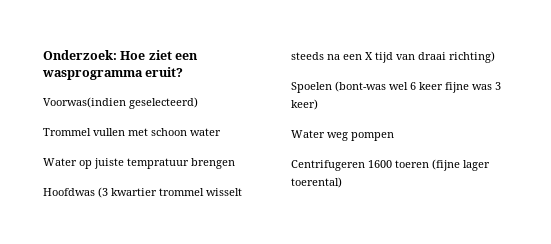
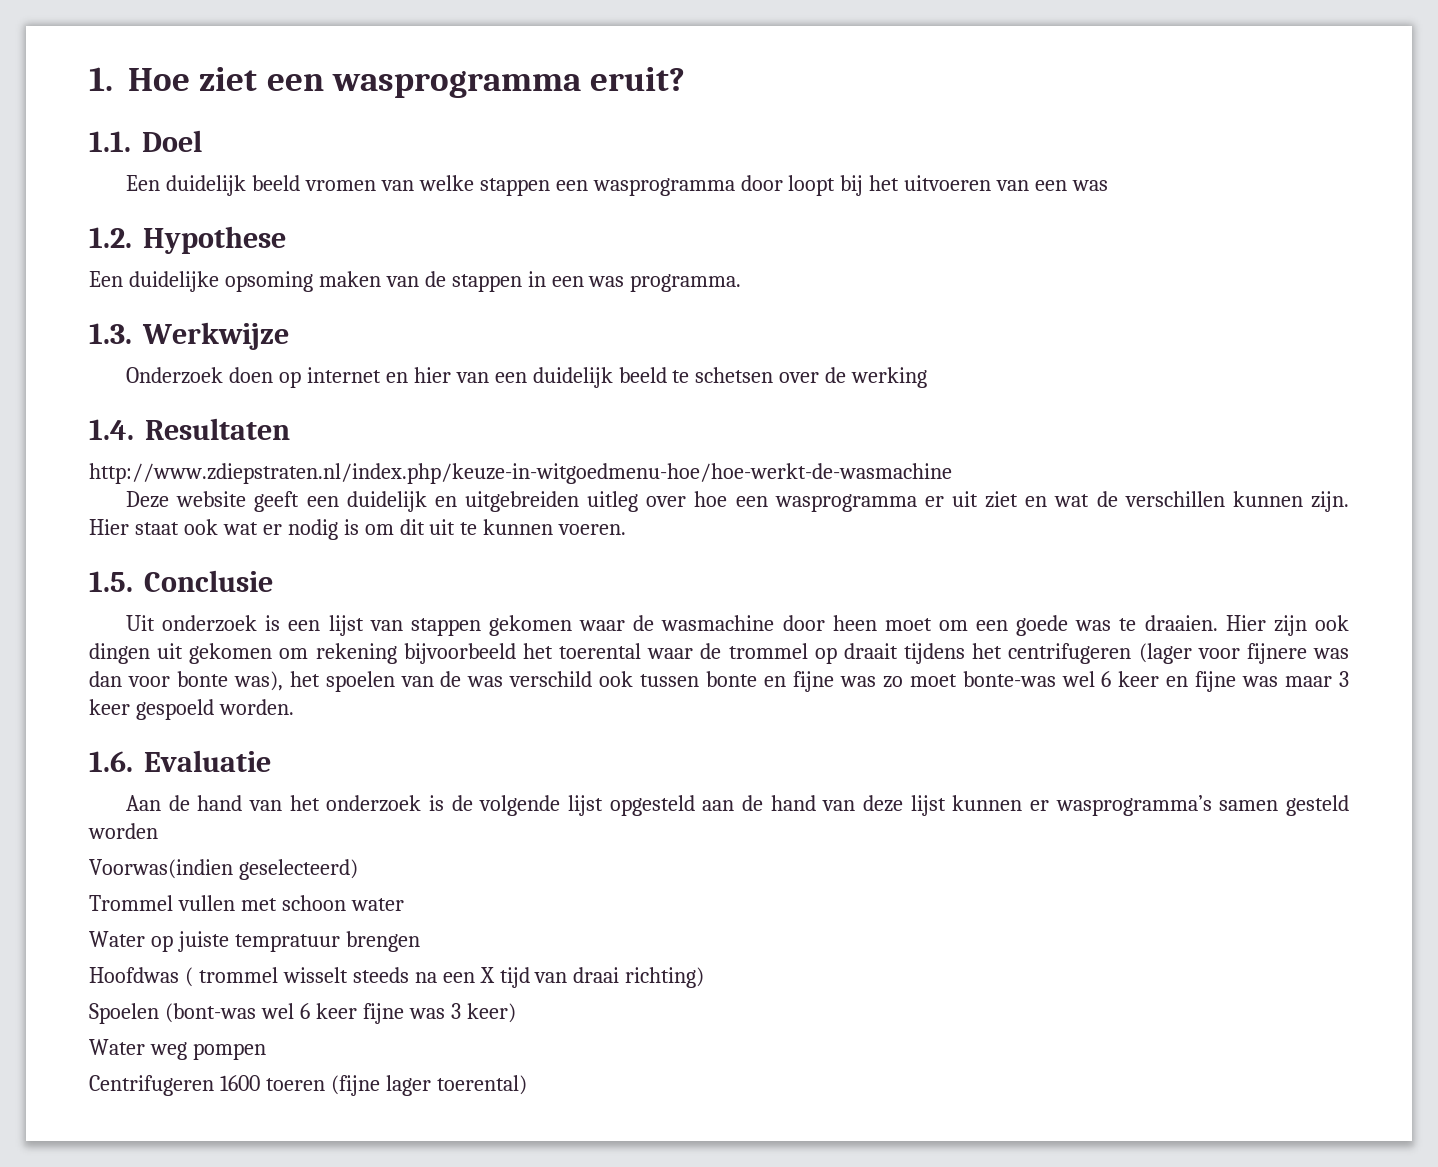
[43,50,117,60] Onderzoek: -> [89,67,113,91] 1.
(184, 72) none -> [89,130,202,152] [126,175,1109,196] [89,226,286,254] [89,271,742,292] [89,322,289,350] [126,367,928,388] [89,418,290,440] [89,463,952,484] [126,491,1350,512] [89,519,627,540] [89,570,273,592] [126,615,1350,636] [89,643,1349,664] [89,671,1349,692] [89,699,294,720] [89,750,271,772] [126,795,1349,816] [88,823,158,839] // 1.1. Doel // Een duidelijk beeld vromen van welke stappen een wasprogramma door loopt bij het uitvoeren van een was // 1.2. Hypothese // Een duidelijke opsoming maken van de stappen in een was programma. // 1.3. Werkwijze // Onderzoek doen op internet en hier van een duidelijk beeld te schetsen over de werking // 1.4. Resultaten // http://www.zdiepstraten.nl/index.php/keuze-in-witgoedmenu-hoe/hoe-werkt-de-wasmachine // Deze website geeft een duidelijk en uitgebreiden uitleg over hoe een wasprogramma er uit ziet en wat de verschillen kunnen zijn. Hier staat ook wat er nodig is om dit uit te kunnen voeren. // 1.5. Conclusie // Uit onderzoek is een lijst van stappen gekomen waar de wasmachine door heen moet om een goede was te draaien. Hier zijn ook dingen uit gekomen om rekening bijvoorbeeld het toerental waar de trommel op draait tijdens het centrifugeren (lager voor fijnere was dan voor bonte was), het spoelen van de was verschild ook tussen bonte en fijne was zo moet bonte-was wel 6 keer en fijne was maar 3 keer gespoeld worden. // 1.6. Evaluatie // Aan de hand van het onderzoek is de volgende lijst opgesteld aan de hand van deze lijst kunnen er wasprogramma’s samen gesteld worden
[98,187,157,198] (3 kwartier -> [184,967,193,987] (

